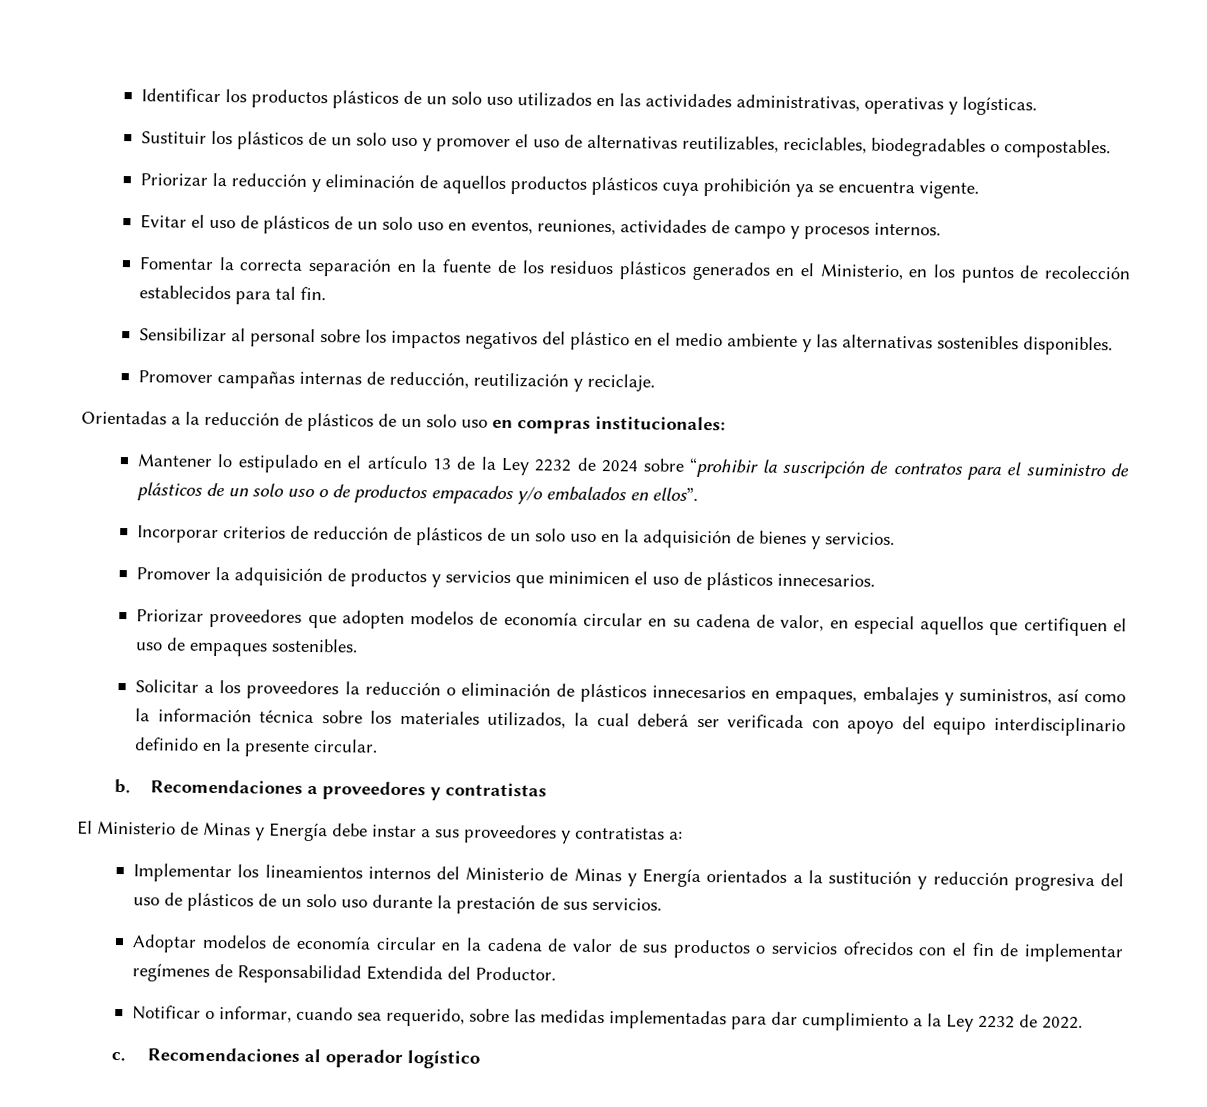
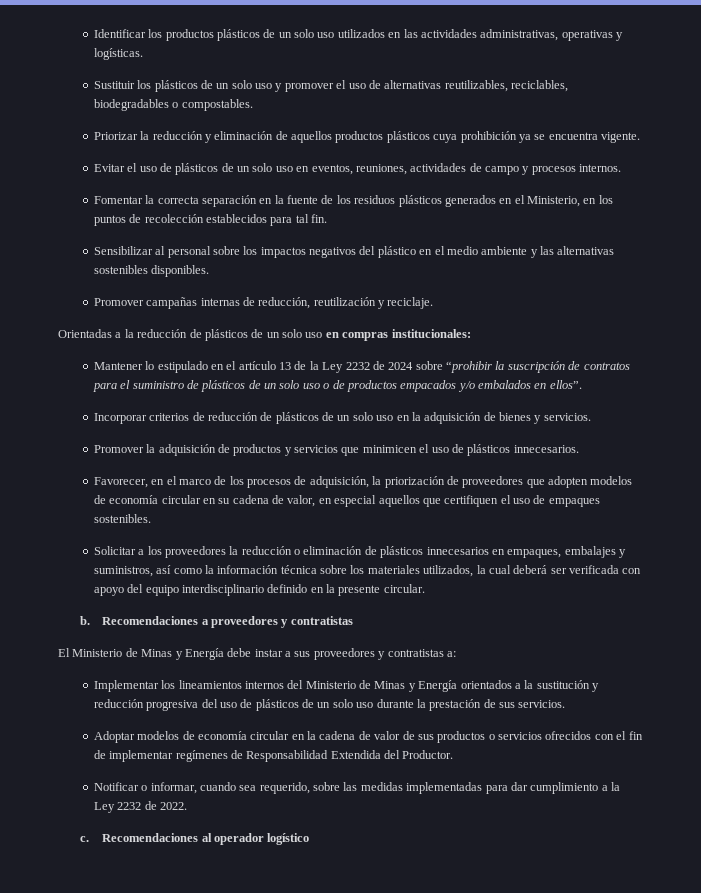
[136,609,205,623] Priorizar -> [93,476,459,488] Favorecer, en el marco de los procesos de adquisición, la priorización de

